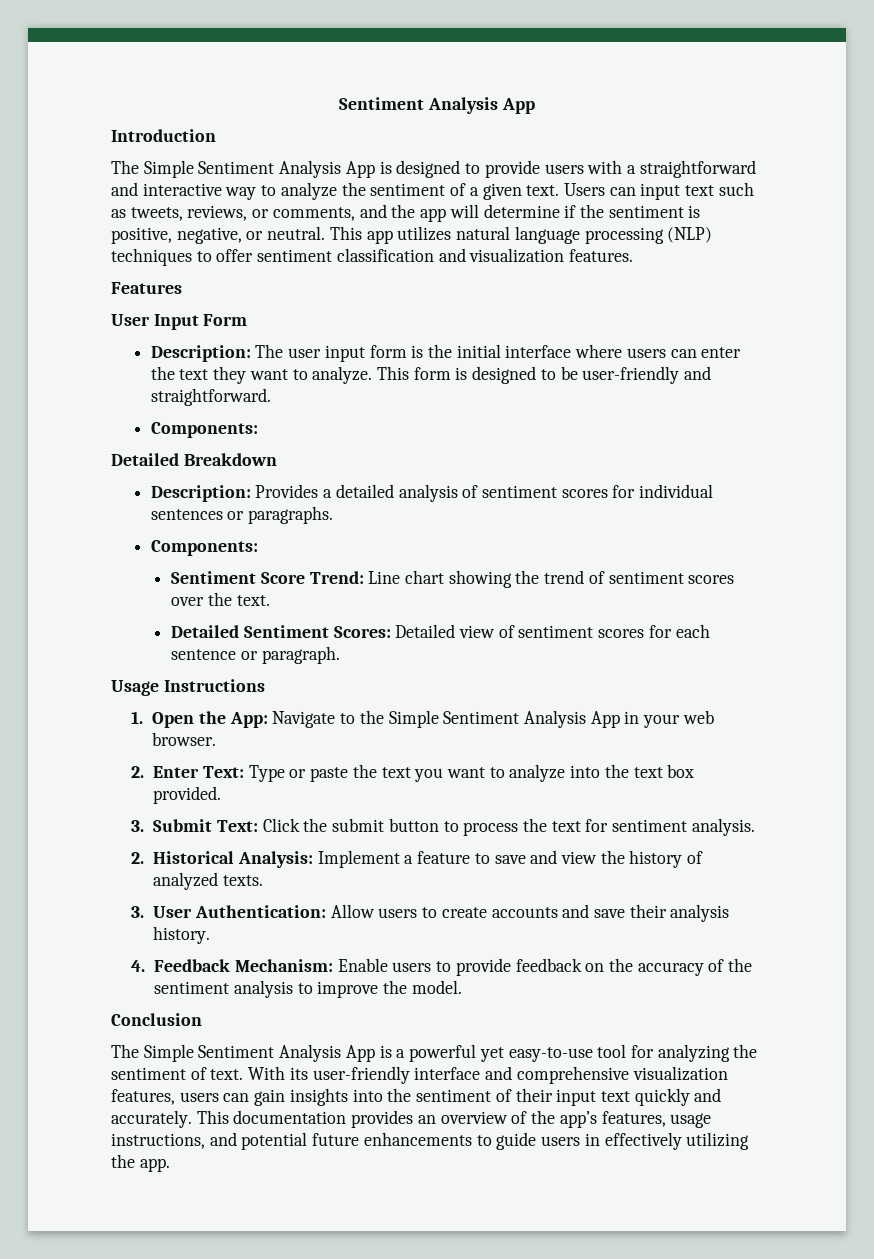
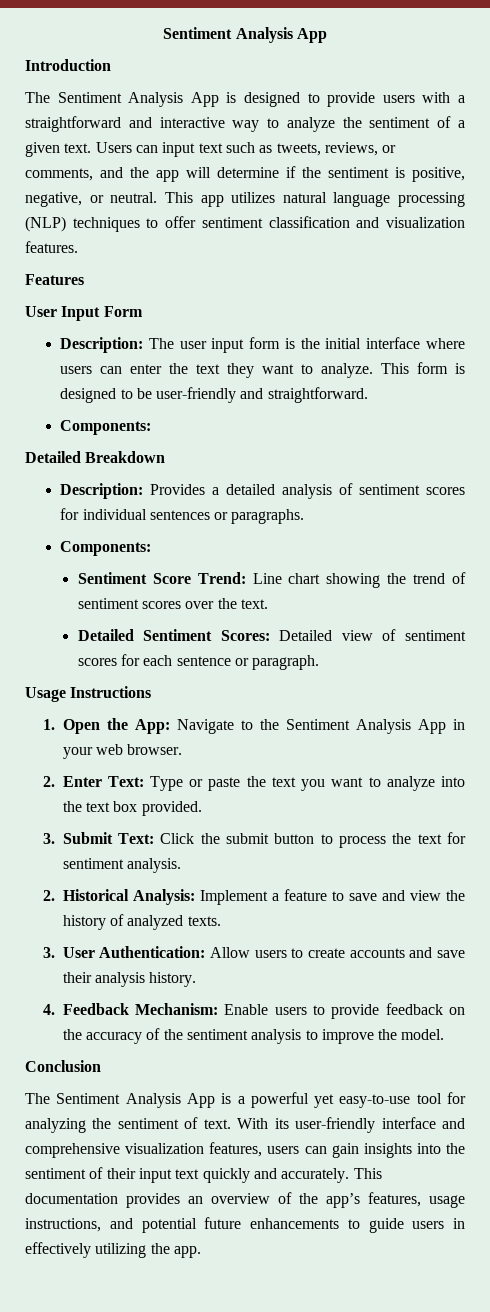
[143,160,194,178] Simple -> (50, 97) none
[388,710,439,728] Simple -> (279, 724) none
[143,1044,194,1062] Simple -> (50, 1098) none

